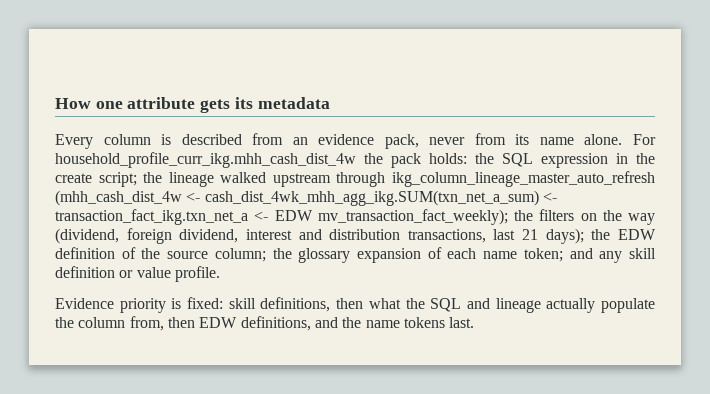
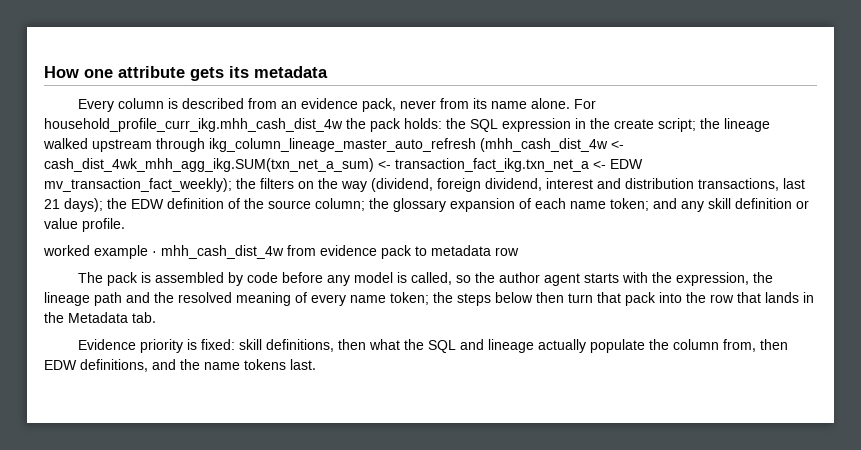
(220, 274) none -> [43,245,519,259] [77,272,773,286] [44,292,814,306] [44,312,156,323] // worked example · mhh_cash_dist_4w from evidence pack to metadata row // The pack is assembled by code before any model is called, so the author agent starts with the expression, the lineage path and the resolved meaning of every name token; the steps below then turn that pack into the row that lands in the Metadata tab.

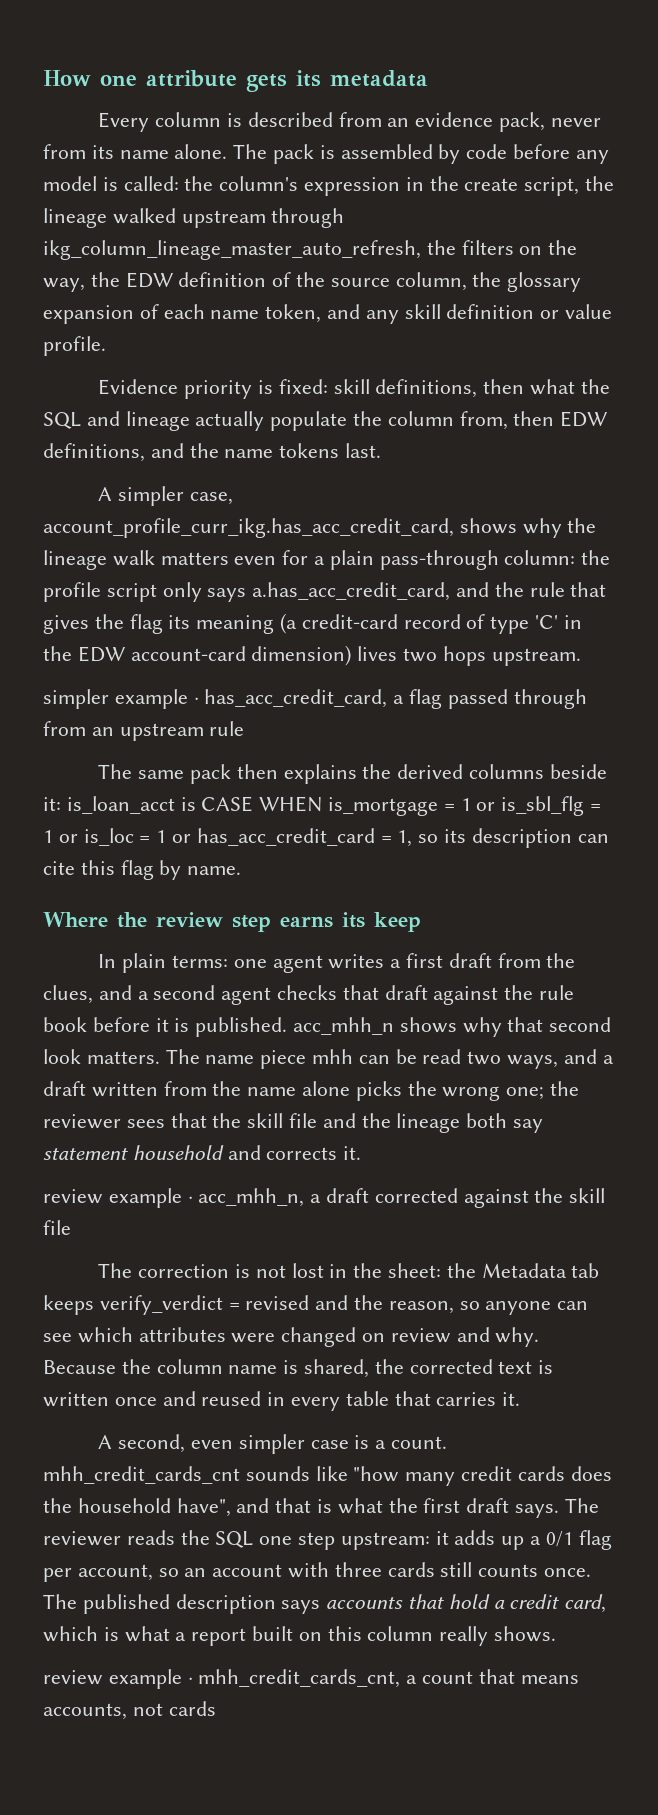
[573,99,596,109] [44,118,770,132] [43,138,624,152] [44,158,643,172] [44,178,805,192] [44,198,809,212] [44,218,125,232] [43,245,519,259] For household_profile_curr_ikg.mhh_cash_dist_4w the pack holds: the SQL expression in the create script; the lineage walked upstream through ikg_column_lineage_master_auto_refresh (mhh_cash_dist_4w <- cash_dist_4wk_mhh_agg_ikg.SUM(txn_net_a_sum) <- transaction_fact_ikg.txn_net_a <- EDW mv_transaction_fact_weekly); the filters on the way (dividend, foreign dividend, interest and distribution transactions, last 21 days); the EDW definition of the source column; the glossary expansion of each name token; and any skill definition or value profile. // worked example · mhh_cash_dist_4w from evidence pack to metadata row // -> (228, 151) none
[410,272,773,286] [44,292,814,306] [44,312,156,323] called, so the author agent starts with the expression, the lineage path and the resolved meaning of every name token; the steps below then turn that pack into the row that lands in the Metadata tab. -> [123,176,615,196] [43,208,345,228] [43,240,578,260] [43,272,582,292] [43,304,613,324] [43,336,106,356] called: the column's expression in the create script, the lineage walked upstream through ikg_column_lineage_master_auto_refresh, the filters on the way, the EDW definition of the source column, the glossary expansion of each name token, and any skill definition or value profile.
(316, 364) none -> [98,486,233,506] [43,518,597,538] [43,550,611,570] [43,582,607,602] [43,613,582,634] [43,645,581,666] [43,689,587,709] [43,721,245,741] [98,764,607,784] [43,796,602,816] [43,828,609,848] [43,860,242,880] [43,912,421,932] [98,953,576,973] [43,985,575,1005] [43,1017,612,1037] [43,1049,614,1069] [43,1081,580,1101] [43,1113,544,1133] [43,1145,362,1160] [43,1188,606,1208] [43,1220,71,1235] [98,1263,600,1278] [43,1295,589,1315] [43,1327,540,1347] [43,1359,554,1378] [43,1391,521,1411] [98,1434,447,1454] [43,1466,612,1486] [43,1498,599,1518] [43,1530,612,1550] [43,1562,592,1582] [43,1594,607,1614] [43,1626,557,1646] [43,1669,579,1689] [43,1701,216,1720] // A simpler case, account_profile_curr_ikg.has_acc_credit_card, shows why the lineage walk matters even for a plain pass-through column: the profile script only says a.has_acc_credit_card, and the rule that gives the flag its meaning (a credit-card record of type 'C' in the EDW account-card dimension) lives two hops upstream. // simpler example · has_acc_credit_card, a flag passed through from an upstream rule // The same pack then explains the derived columns beside it: is_loan_acct is CASE WHEN is_mortgage = 1 or is_sbl_flg = 1 or is_loc = 1 or has_acc_credit_card = 1, so its description can cite this flag by name. // Where the review step earns its keep // In plain terms: one agent writes a first draft from the clues, and a second agent checks that draft against the rule book before it is published. acc_mhh_n shows why that second look matters. The name piece mhh can be read two ways, and a draft written from the name alone picks the wrong one; the reviewer sees that the skill file and the lineage both say statement household and corrects it. // review example · acc_mhh_n, a draft corrected against the skill file // The correction is not lost in the sheet: the Metadata tab keeps verify_verdict = revised and the reason, so anyone can see which attributes were changed on review and why. Because the column name is shared, the corrected text is written once and reused in every table that carries it. // A second, even simpler case is a count. mhh_credit_cards_cnt sounds like "how many credit cards does the household have", and that is what the first draft says. The reviewer reads the SQL one step upstream: it adds up a 0/1 flag per account, so an account with three cards still counts once. The published description says accounts that hold a credit card, which is what a report built on this column really shows. // review example · mhh_credit_cards_cnt, a count that means accounts, not cards

